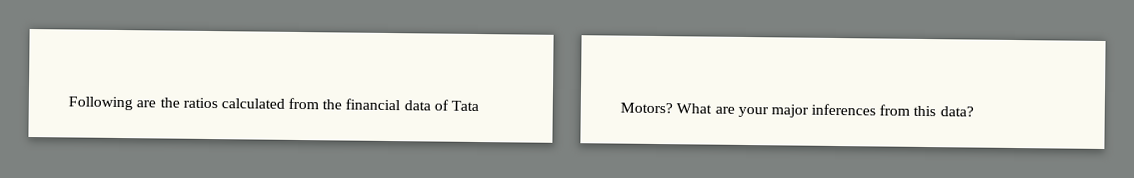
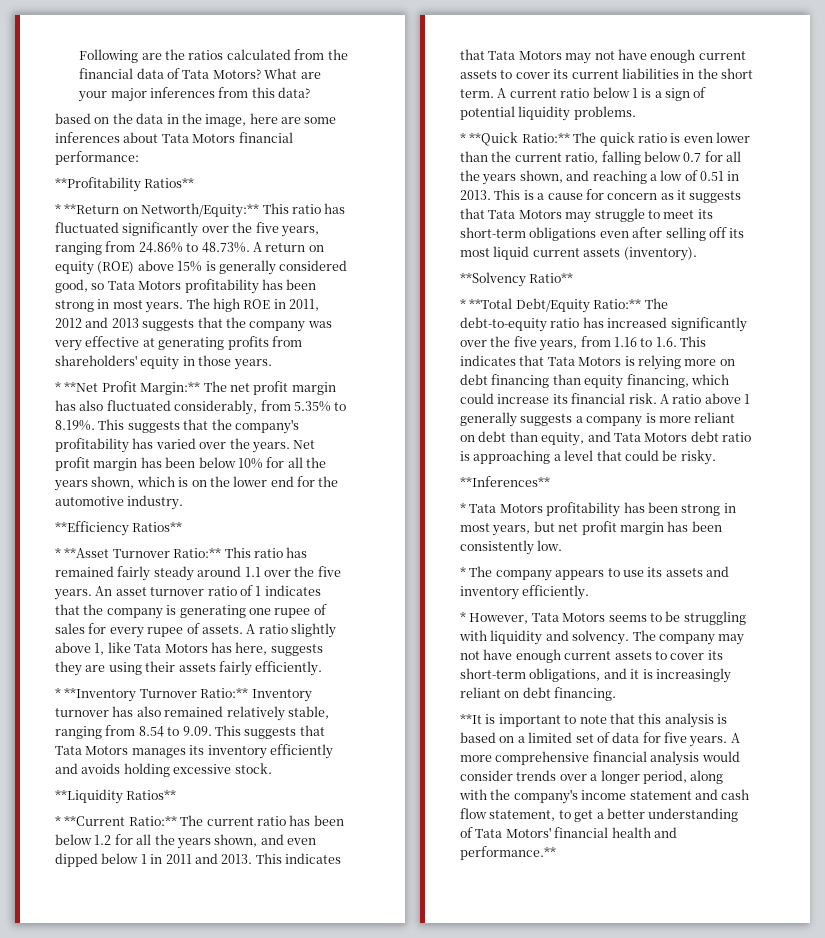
(974, 111) none -> [55,113,337,127] [55,132,293,143] [55,151,139,165] [55,177,195,192] [55,203,346,218] [55,222,319,237] [55,241,324,255] [55,260,348,275] [55,279,317,294] [55,298,319,313] [55,317,332,332] [54,336,302,351] [55,355,272,370] [55,381,336,395] [55,400,347,415] [55,419,299,434] [55,438,316,453] [55,457,326,471] [54,476,339,491] [55,495,184,510] [55,521,183,536] [55,547,308,558] [55,566,341,581] [54,585,321,600] [55,604,327,619] [55,623,336,638] [55,642,323,656] [55,661,323,676] [55,687,312,702] [55,706,329,721] [55,725,325,739] [55,744,333,759] [55,763,272,777] [55,789,177,804] [55,815,344,826] [55,834,316,849] [55,853,341,867] [460,49,746,64] [460,68,753,79] [460,87,707,101] [460,106,636,121] [460,132,750,146] [460,151,741,165] [460,170,740,185] [460,189,742,203] [460,208,713,223] [460,227,745,241] [460,246,697,261] [460,272,574,287] [460,298,668,313] [460,317,747,332] [460,336,706,351] [460,355,735,370] [460,374,729,389] [460,393,750,404] [460,412,736,427] [460,431,751,446] [460,450,716,465] [460,476,550,487] [460,502,736,517] [460,521,722,536] [460,540,563,555] [460,566,729,581] [460,585,590,600] [460,611,746,625] [459,630,745,645] [460,649,723,663] [460,668,731,683] [460,687,617,701] [460,713,727,728] [460,732,740,747] [460,751,740,766] [460,770,724,784] [459,789,750,804] [460,808,739,822] [460,827,677,838] [460,846,556,860] // based on the data in the image, here are some inferences about Tata Motors financial performance: // **Profitability Ratios** // * **Return on Networth/Equity:** This ratio has fluctuated significantly over the five years, ranging from 24.86% to 48.73%. A return on equity (ROE) above 15% is generally considered good, so Tata Motors profitability has been strong in most years. The high ROE in 2011, 2012 and 2013 suggests that the company was very effective at generating profits from shareholders' equity in those years. // * **Net Profit Margin:** The net profit margin has also fluctuated considerably, from 5.35% to 8.19%. This suggests that the company's profitability has varied over the years. Net profit margin has been below 10% for all the years shown, which is on the lower end for the automotive industry. // **Efficiency Ratios** // * **Asset Turnover Ratio:** This ratio has remained fairly steady around 1.1 over the five years. An asset turnover ratio of 1 indicates that the company is generating one rupee of sales for every rupee of assets. A ratio slightly above 1, like Tata Motors has here, suggests they are using their assets fairly efficiently. // * **Inventory Turnover Ratio:** Inventory turnover has also remained relatively stable, ranging from 8.54 to 9.09. This suggests that Tata Motors manages its inventory efficiently and avoids holding excessive stock. // **Liquidity Ratios** // * **Current Ratio:** The current ratio has been below 1.2 for all the years shown, and even dipped below 1 in 2011 and 2013. This indicates that Tata Motors may not have enough current assets to cover its current liabilities in the short term. A current ratio below 1 is a sign of potential liquidity problems. // * **Quick Ratio:** The quick ratio is even lower than the current ratio, falling below 0.7 for all the years shown, and reaching a low of 0.51 in 2013. This is a cause for concern as it suggests that Tata Motors may struggle to meet its short-term obligations even after selling off its most liquid current assets (inventory). // **Solvency Ratio** // * **Total Debt/Equity Ratio:** The debt-to-equity ratio has increased significantly over the five years, from 1.16 to 1.6. This indicates that Tata Motors is relying more on debt financing than equity financing, which could increase its financial risk. A ratio above 1 generally suggests a company is more reliant on debt than equity, and Tata Motors debt ratio is approaching a level that could be risky. // **Inferences** // * Tata Motors profitability has been strong in most years, but net profit margin has been consistently low. // * The company appears to use its assets and inventory efficiently. // * However, Tata Motors seems to be struggling with liquidity and solvency. The company may not have enough current assets to cover its short-term obligations, and it is increasingly reliant on debt financing. // **It is important to note that this analysis is based on a limited set of data for five years. A more comprehensive financial analysis would consider trends over a longer period, along with the company's income statement and cash flow statement, to get a better understanding of Tata Motors' financial health and performance.**

